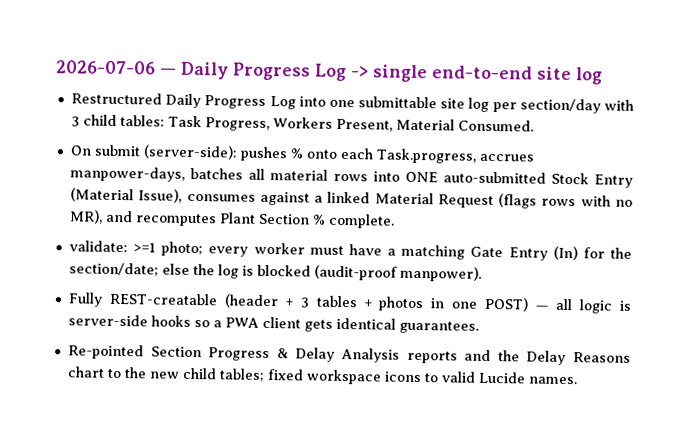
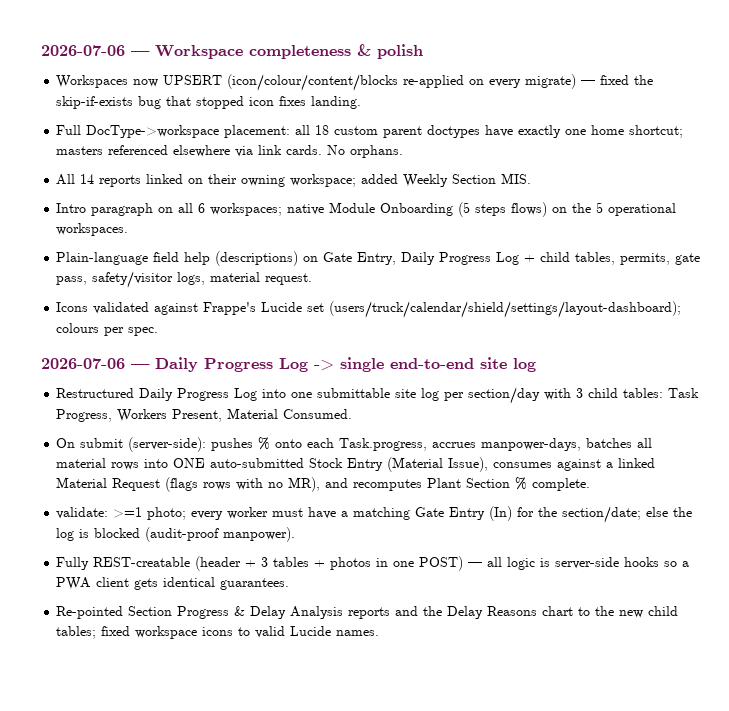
[55,60,177,75] 2026-07-06 — -> [41,44,423,59] [56,74,654,91] [56,96,362,109] [56,125,684,138] [56,145,404,158] [56,173,532,187] [56,202,677,217] [56,223,129,236] [56,251,701,266] [56,271,313,288] [56,301,682,318] [56,323,159,336] [41,358,150,369] 2026-07-06 — Workspace completeness & polish // Workspaces now UPSERT (icon/colour/content/blocks re-applied on every migrate) — fixed the skip-if-exists bug that stopped icon fixes landing. // Full DocType->workspace placement: all 18 custom parent doctypes have exactly one home shortcut; masters referenced elsewhere via link cards. No orphans. // All 14 reports linked on their owning workspace; added Weekly Section MIS. // Intro paragraph on all 6 workspaces; native Module Onboarding (5 steps flows) on the 5 operational workspaces. // Plain-language field help (descriptions) on Gate Entry, Daily Progress Log + child tables, permits, gate pass, safety/visitor logs, material request. // Icons validated against Frappe's Lucide set (users/truck/calendar/shield/settings/layout-dashboard); colours per spec. // 2026-07-06 —

